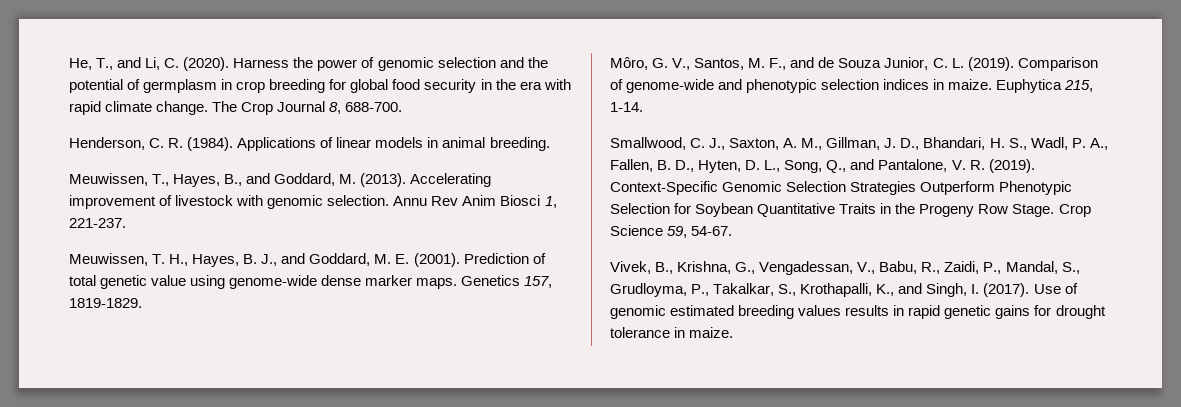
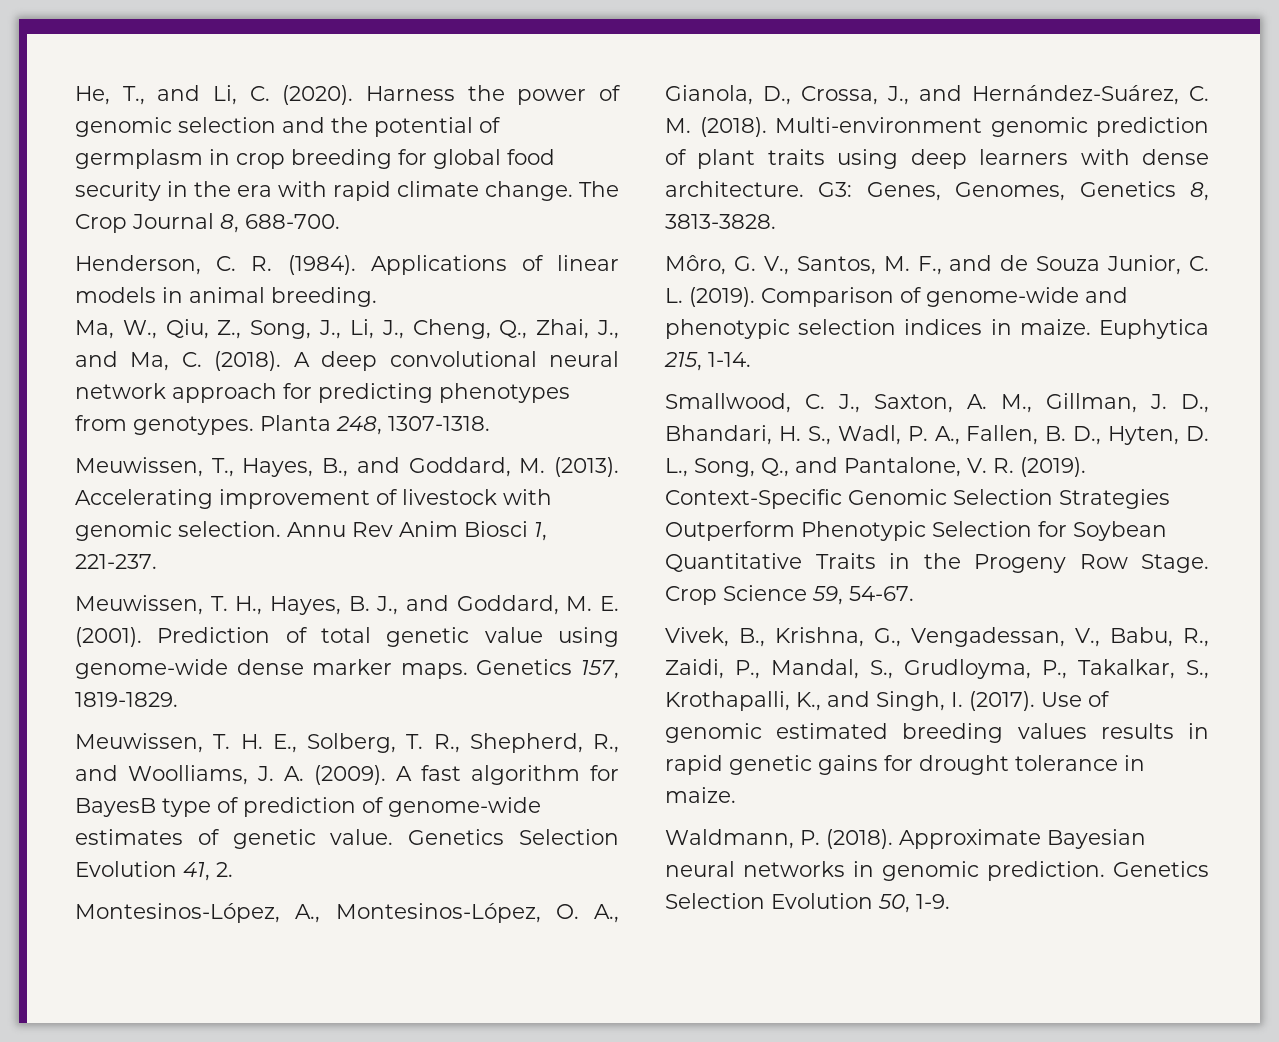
(550, 144) none -> [75,319,619,339] [75,351,619,371] [75,383,570,403] [75,415,490,435] // Ma, W., Qiu, Z., Song, J., Li, J., Cheng, Q., Zhai, J., and Ma, C. (2018). A deep convolutional neural network approach for predicting phenotypes from genotypes. Planta 248, 1307-1318.
(142, 303) none -> [75,733,619,753] [75,765,619,785] [75,797,541,817] [75,829,619,849] [75,861,233,881] [75,903,619,923] [665,85,1209,105] [665,117,1209,137] [665,149,1209,169] [665,181,1209,201] [665,214,776,229] // Meuwissen, T. H. E., Solberg, T. R., Shepherd, R., and Woolliams, J. A. (2009). A fast algorithm for BayesB type of prediction of genome-wide estimates of genetic value. Genetics Selection Evolution 41, 2. // Montesinos-López, A., Montesinos-López, O. A., Gianola, D., Crossa, J., and Hernández-Suárez, C. M. (2018). Multi-environment genomic prediction of plant traits using deep learners with dense architecture. G3: Genes, Genomes, Genetics 8, 3813-3828.
(734, 332) none -> [665,829,1146,849] [665,861,1209,881] [665,893,950,913] // Waldmann, P. (2018). Approximate Bayesian neural networks in genomic prediction. Genetics Selection Evolution 50, 1-9.

